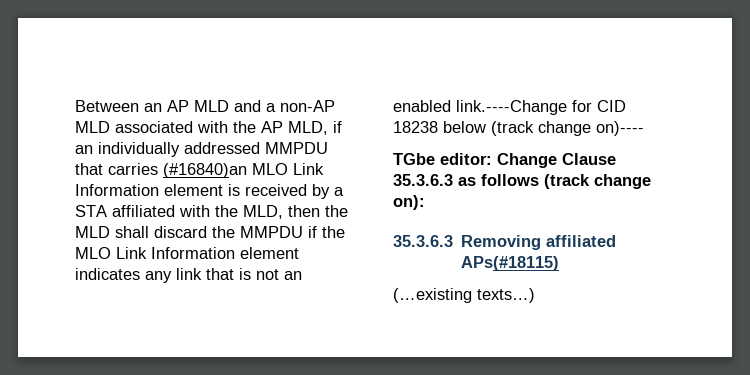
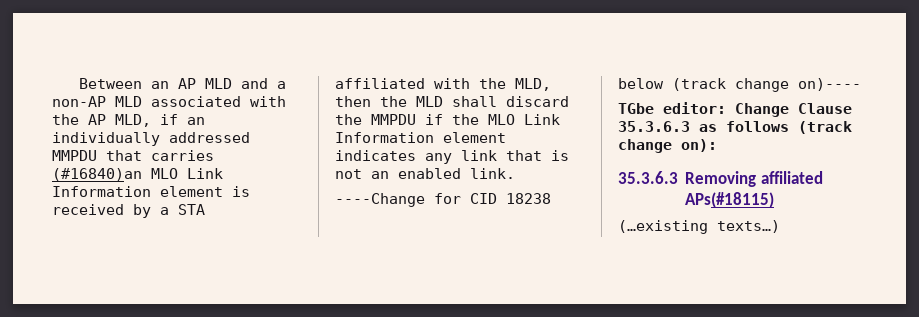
[456,100,567,115] link.----Change -> [470,168,515,179] [335,193,425,207] link. // ----Change

